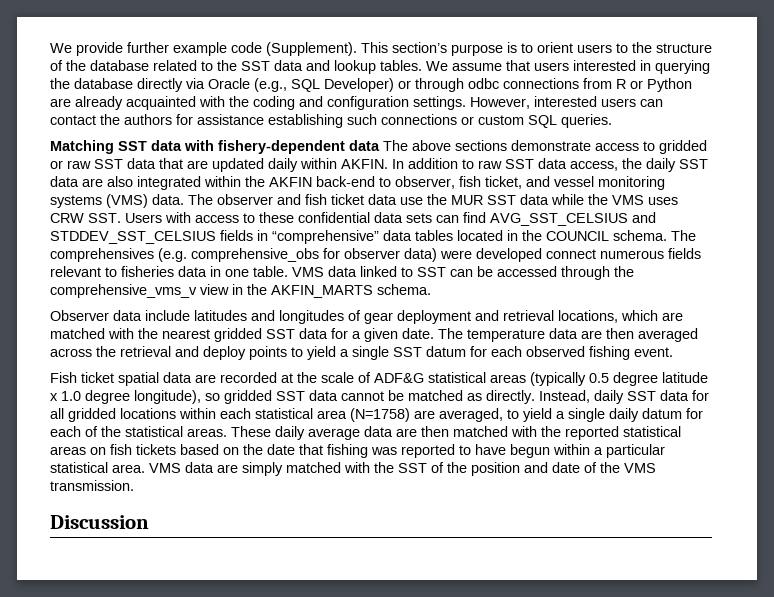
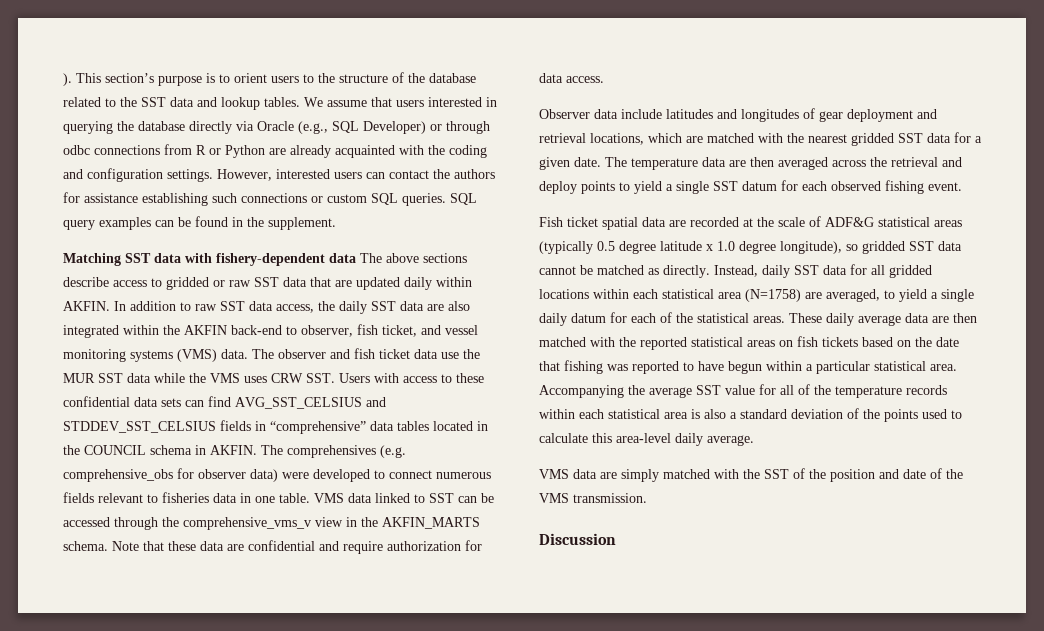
[50,42,357,56] We provide further example code (Supplement). -> [63,73,72,86] ).
(612, 121) none -> [450,193,477,205] [63,216,336,230] SQL query examples can be found in the supplement.
[511,140,591,151] demonstrate -> [63,277,109,287] describe
[613,230,667,241] schema. -> [150,445,257,455] schema in AKFIN.
(542, 255) none -> [374,470,385,479] to
(431, 289) none -> [112,540,482,554] [539,73,604,83] Note that these data are confidential and require authorization for data access.
(145, 468) none -> [539,384,947,398] [539,408,962,422] [539,433,754,446] Accompanying the average SST value for all of the temperature records within each statistical area is also a standard deviation of the points used to calculate this area-level daily average. //

